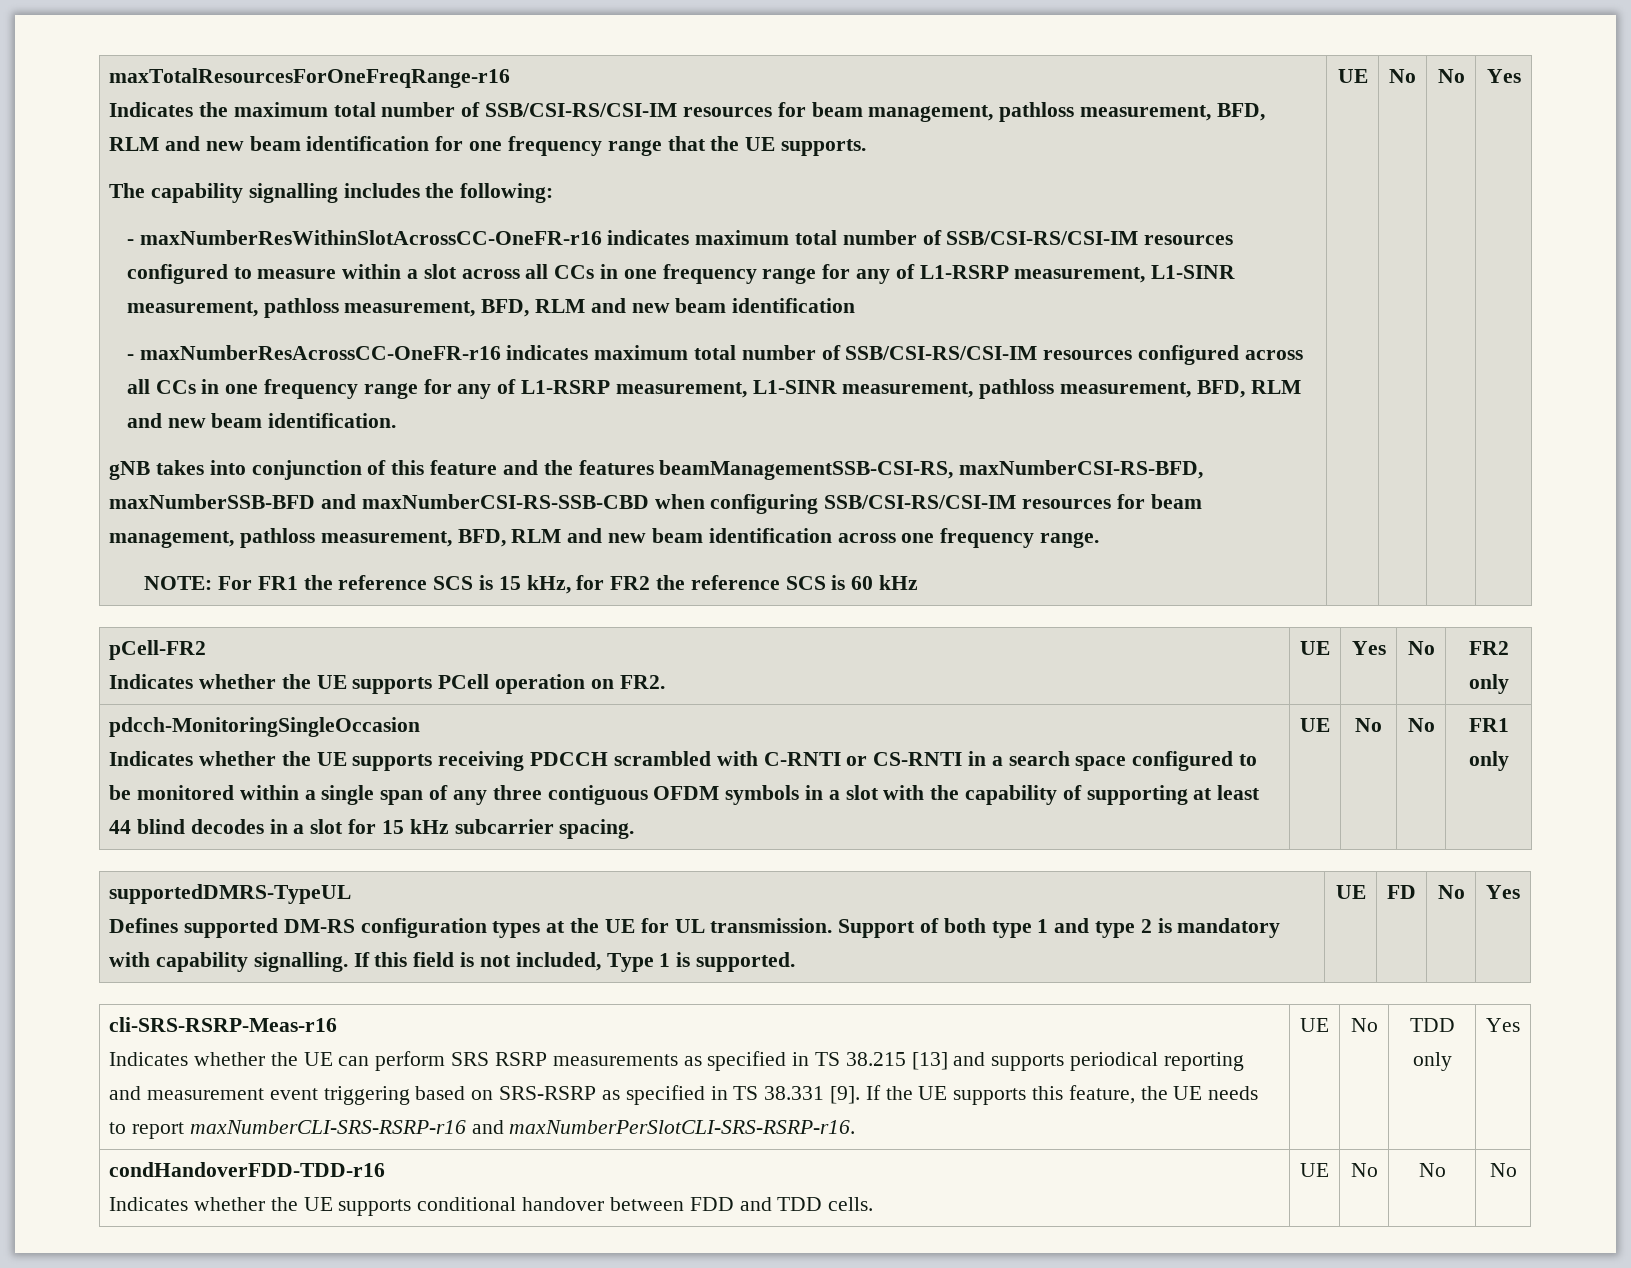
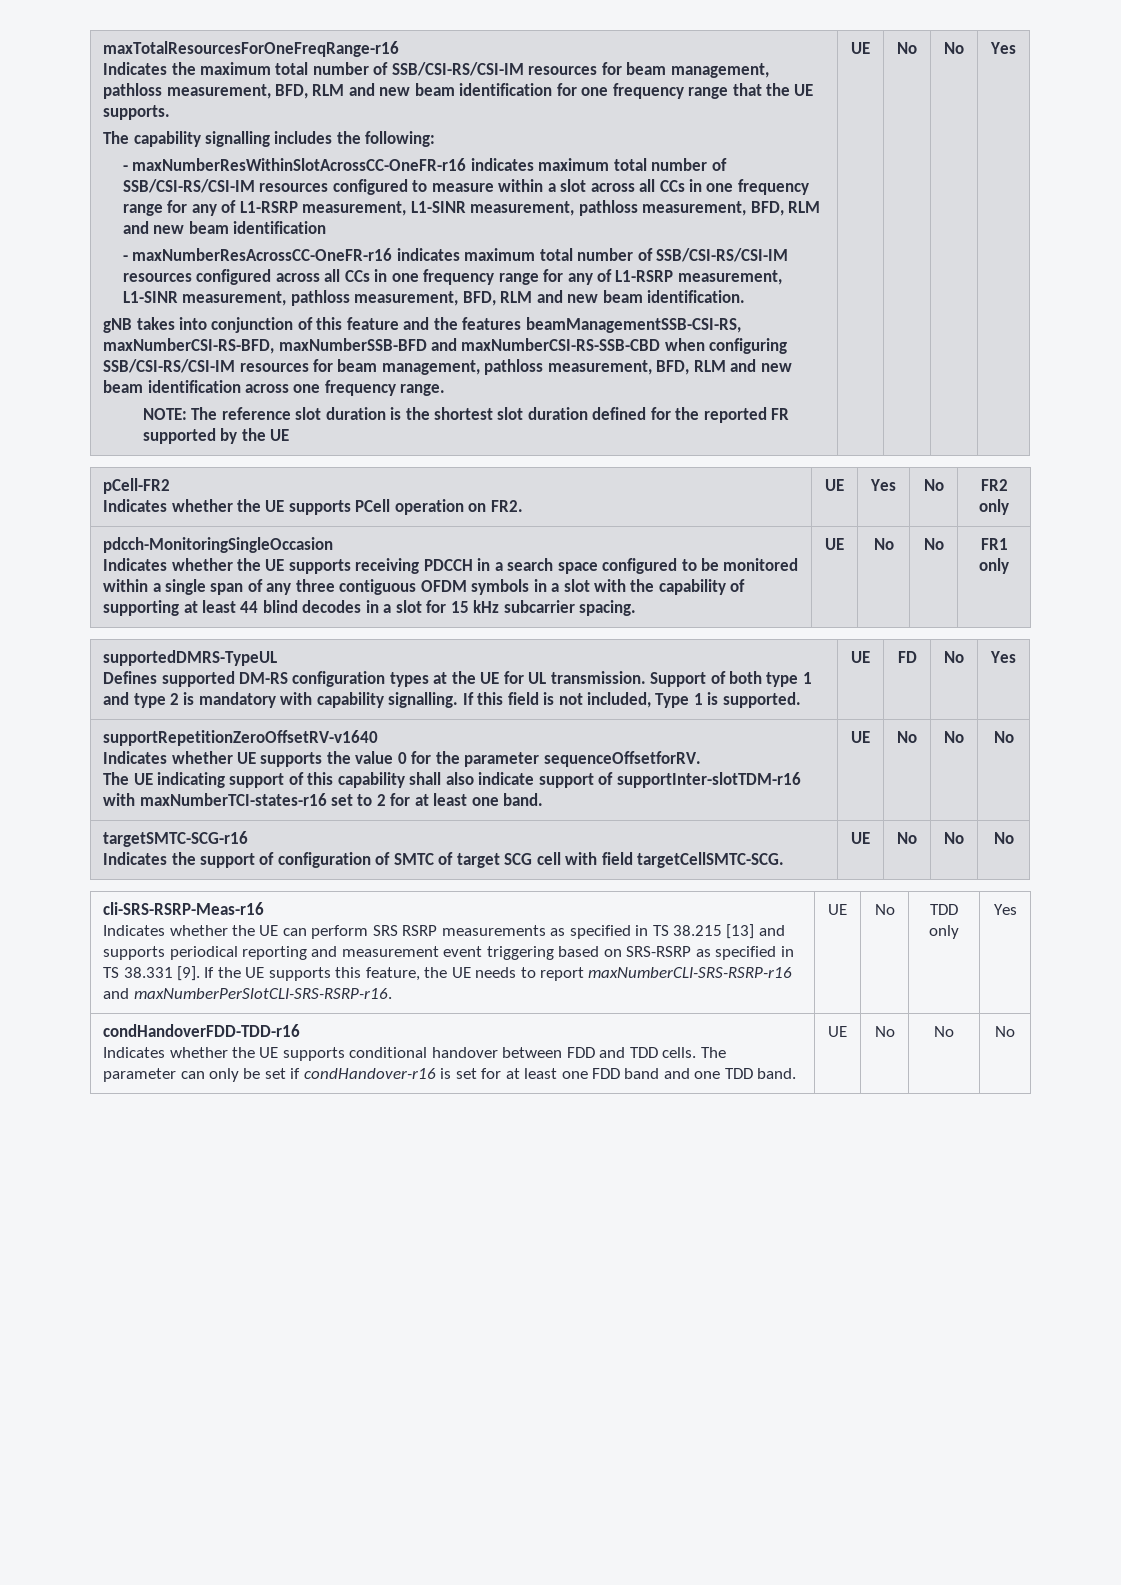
[217,575,919,594] For FR1 the reference SCS is 15 kHz, for FR2 the reference SCS is 60 kHz -> [191,407,790,423] [142,428,290,444] The reference slot duration is the shortest slot duration defined for the reported FR supported by the UE
[613,751,963,766] scrambled with C-RNTI or CS-RNTI -> (473, 565) none
(1520, 892) none -> [103,730,379,746] [103,751,701,767] [103,772,801,788] [103,793,544,806] [851,731,870,743] [897,731,917,743] [944,731,964,743] [993,731,1014,743] [103,831,249,847] [103,852,784,868] [851,832,870,844] [897,832,917,844] [944,832,964,844] [993,832,1014,844] // supportRepetitionZeroOffsetRV-v1640 // Indicates whether UE supports the value 0 for the parameter sequenceOffsetforRV. // The UE indicating support of this capability shall also indicate support of supportInter-slotTDM-r16 with maxNumberTCI-states-r16 set to 2 for at least one band. | UE | No | No | No // targetSMTC-SCG-r16 // Indicates the support of configuration of SMTC of target SCG cell with field targetCellSMTC-SCG. | UE | No | No | No
(874, 1204) none -> [700,1047,726,1058] [103,1068,797,1082] The parameter can only be set if condHandover-r16 is set for at least one FDD band and one TDD band.

